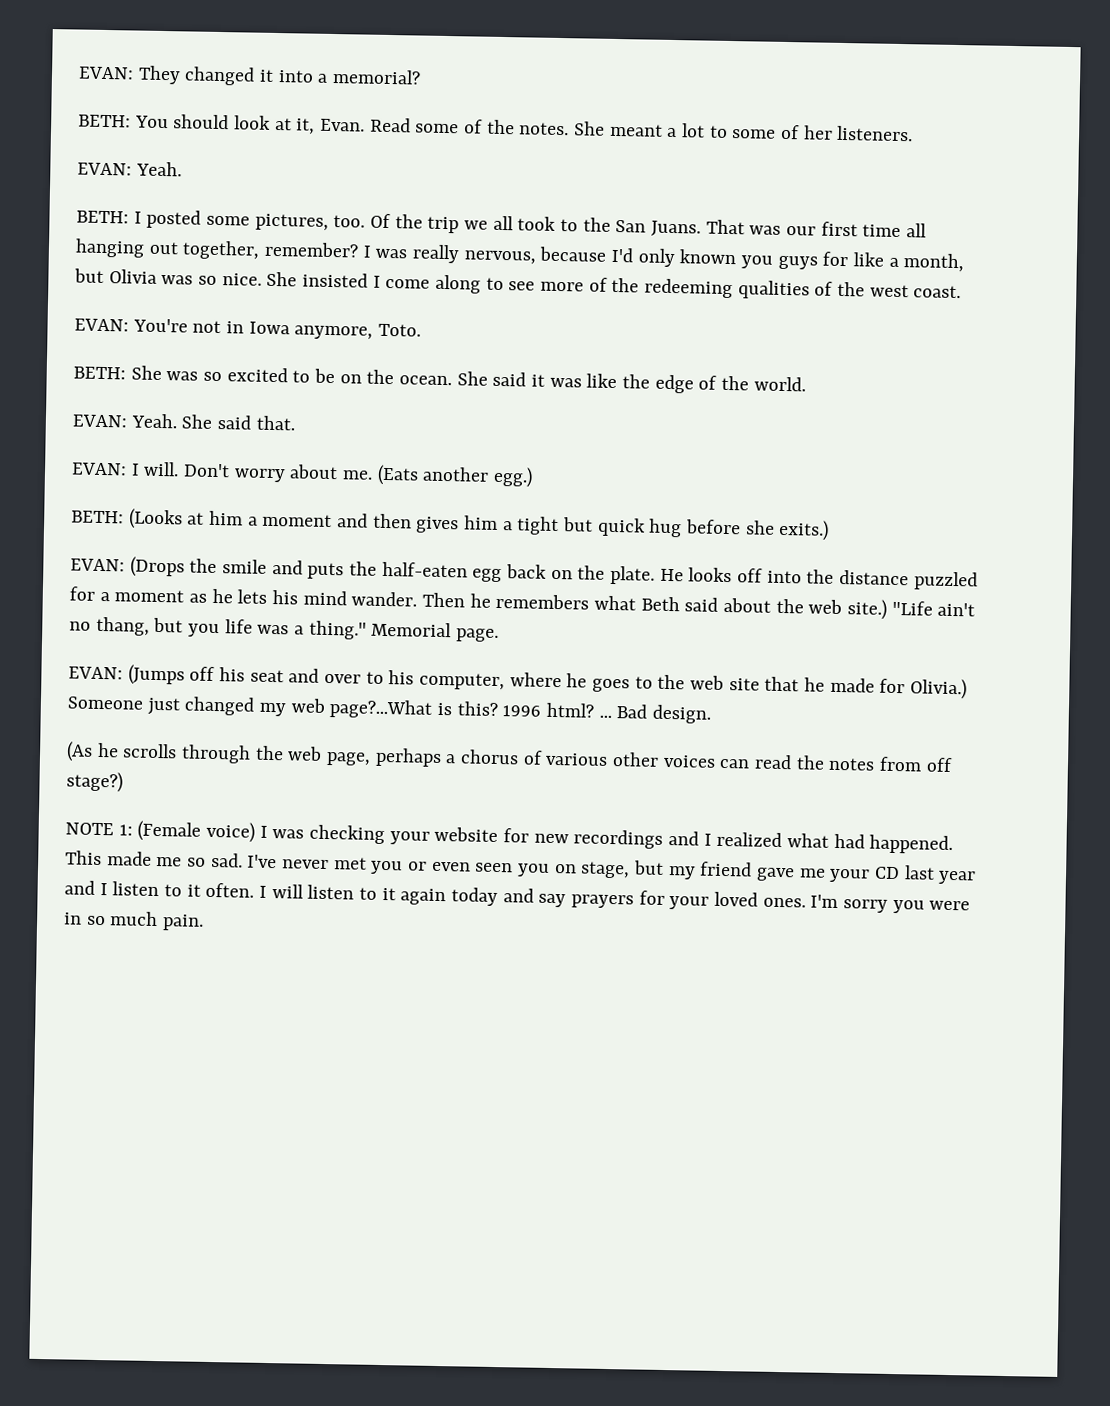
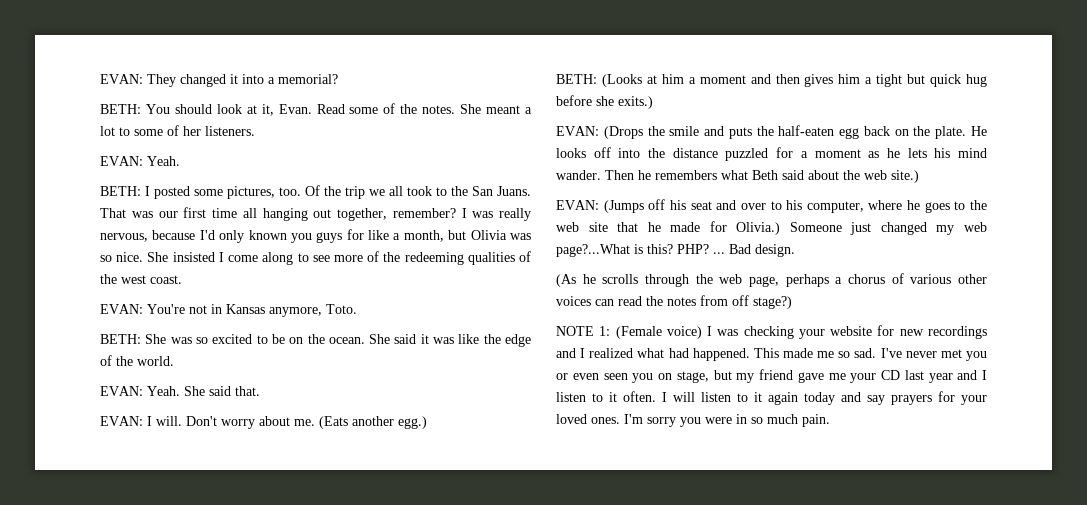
[248,321,290,335] Iowa -> [226,304,265,314] Kansas
[891,600,976,617] [69,616,500,643] "Life ain't no thang, but you life was a thing." Memorial page. -> (919, 176) none
[502,702,595,718] 1996 html? -> [677,244,709,254] PHP?

